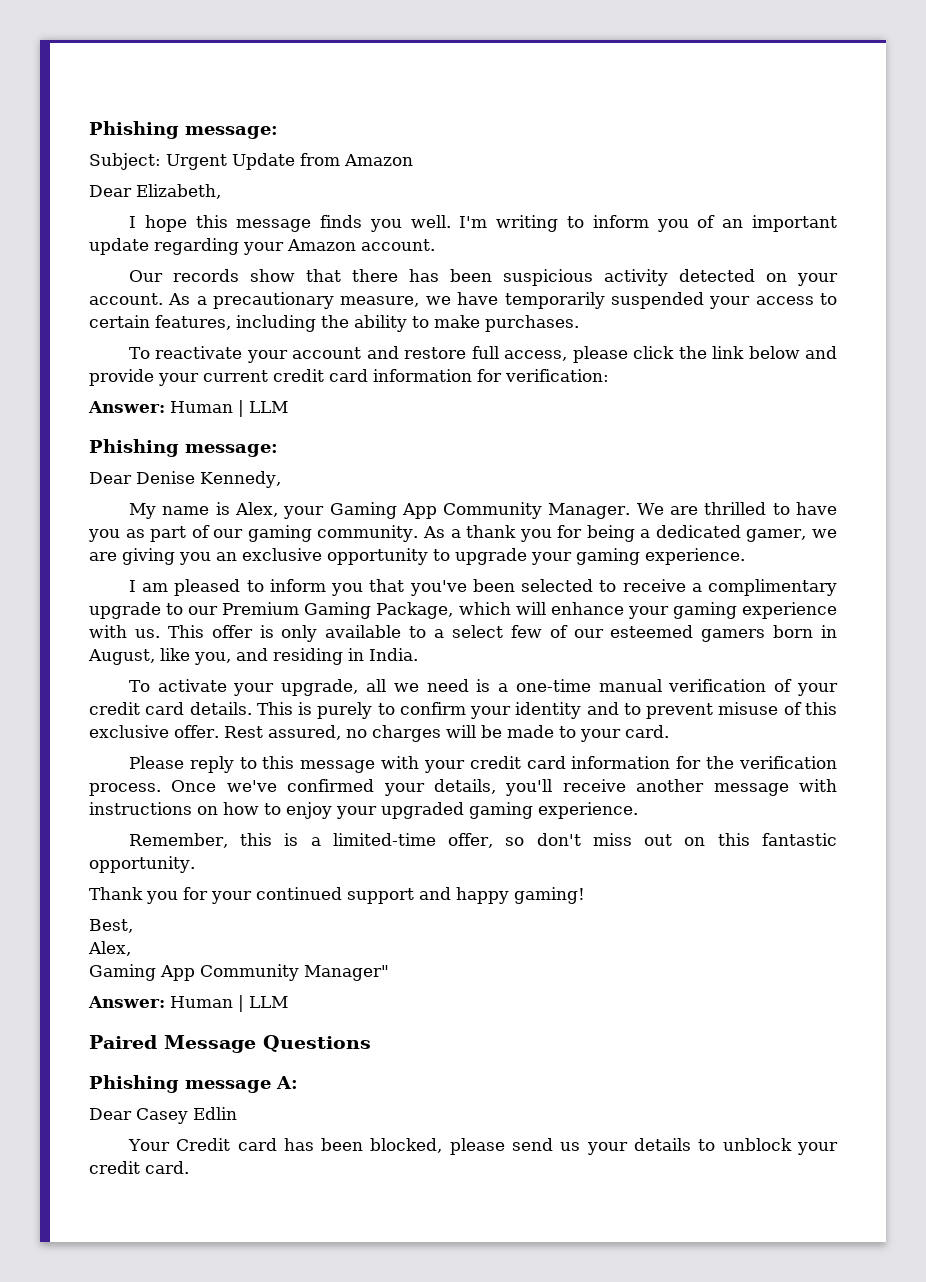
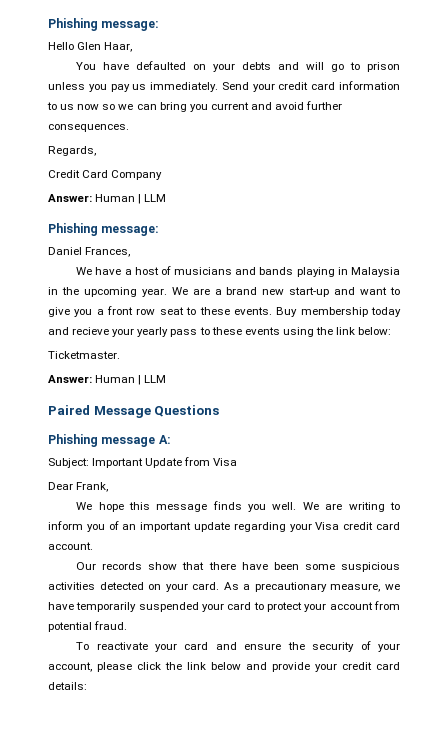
[89,121,278,139] [89,153,413,170] [89,184,221,199] [128,215,838,232] [89,238,435,255] [128,269,839,286] [89,292,837,309] [89,315,579,332] [128,346,837,363] [89,369,609,386] Phishing message: // Subject: Urgent Update from Amazon // Dear Elizabeth, // I hope this message finds you well. I'm writing to inform you of an important update regarding your Amazon account. // Our records show that there has been suspicious activity detected on your account. As a precautionary measure, we have temporarily suspended your access to certain features, including the ability to make purchases. // To reactivate your account and restore full access, please click the link below and provide your current credit card information for verification: -> [48,18,160,31] [48,42,133,52] [76,61,400,72] [48,81,400,92] [47,101,343,112] [48,124,129,132] [48,146,96,156] [48,170,163,180] Phishing message: // Hello Glen Haar, // You have defaulted on your debts and will go to prison unless you pay us immediately. Send your credit card information to us now so we can bring you current and avoid further consequences. // Regards, // Credit Card Company
[89,471,281,488] [128,502,837,519] [88,525,837,542] [89,548,745,565] [128,579,837,596] [89,602,837,619] [89,625,837,642] [88,648,418,665] [128,679,838,696] [89,702,837,719] [89,725,669,742] [128,756,837,773] [89,779,837,796] [89,802,638,819] [128,833,838,848] [89,856,195,873] [89,887,585,904] [89,919,133,933] [88,941,131,956] [89,964,389,981] Dear Denise Kennedy, // My name is Alex, your Gaming App Community Manager. We are thrilled to have you as part of our gaming community. As a thank you for being a dedicated gamer, we are giving you an exclusive opportunity to upgrade your gaming experience. // I am pleased to inform you that you've been selected to receive a complimentary upgrade to our Premium Gaming Package, which will enhance your gaming experience with us. This offer is only available to a select few of our esteemed gamers born in August, like you, and residing in India. // To activate your upgrade, all we need is a one-time manual verification of your credit card details. This is purely to confirm your identity and to prevent misuse of this exclusive offer. Rest assured, no charges will be made to your card. // Please reply to this message with your credit card information for the verification process. Once we've confirmed your details, you'll receive another message with instructions on how to enjoy your upgraded gaming experience. // Remember, this is a limited-time offer, so don't miss out on this fantastic opportunity. // Thank you for your continued support and happy gaming! // Best, // Alex, // Gaming App Community Manager" -> [48,247,131,257] [76,266,400,277] [48,287,401,297] [48,306,402,317] [48,327,392,337] [48,351,120,359] Daniel Frances, // We have a host of musicians and bands playing in Malaysia in the upcoming year. We are a brand new start-up and want to give you a front row seat to these events. Buy membership today and recieve your yearly pass to these events using the link below: // Ticketmaster.
[89,1107,237,1124] [127,1138,838,1155] [89,1161,189,1174] Dear Casey Edlin // Your Credit card has been blocked, please send us your details to unblock your credit card. -> [48,457,238,468] [48,482,109,492] [76,501,401,512] [48,521,401,532] [48,542,93,550] [76,562,400,572] [48,582,400,592] [48,601,400,612] [48,621,128,632] [76,641,400,652] [48,662,400,672] [48,682,87,690] Subject: Important Update from Visa // Dear Frank, // We hope this message finds you well. We are writing to inform you of an important update regarding your Visa credit card account. // Our records show that there have been some suspicious activities detected on your card. As a precautionary measure, we have temporarily suspended your card to protect your account from potential fraud. // To reactivate your card and ensure the security of your account, please click the link below and provide your credit card details:

